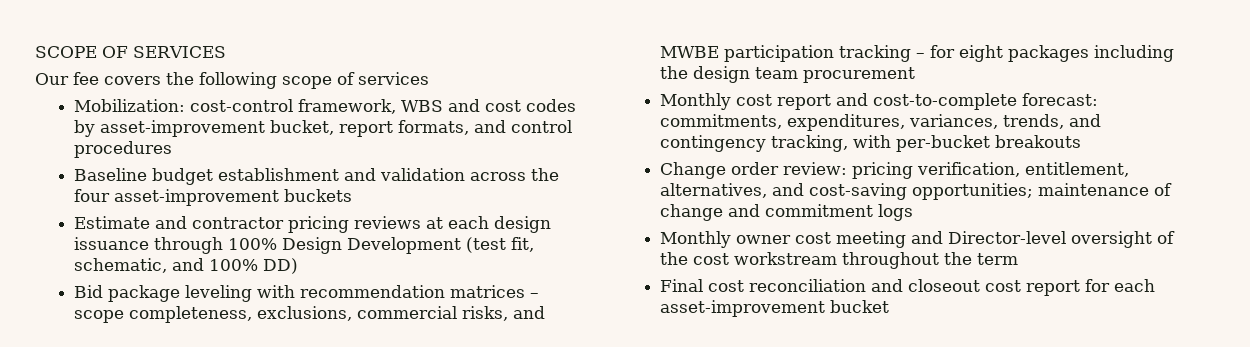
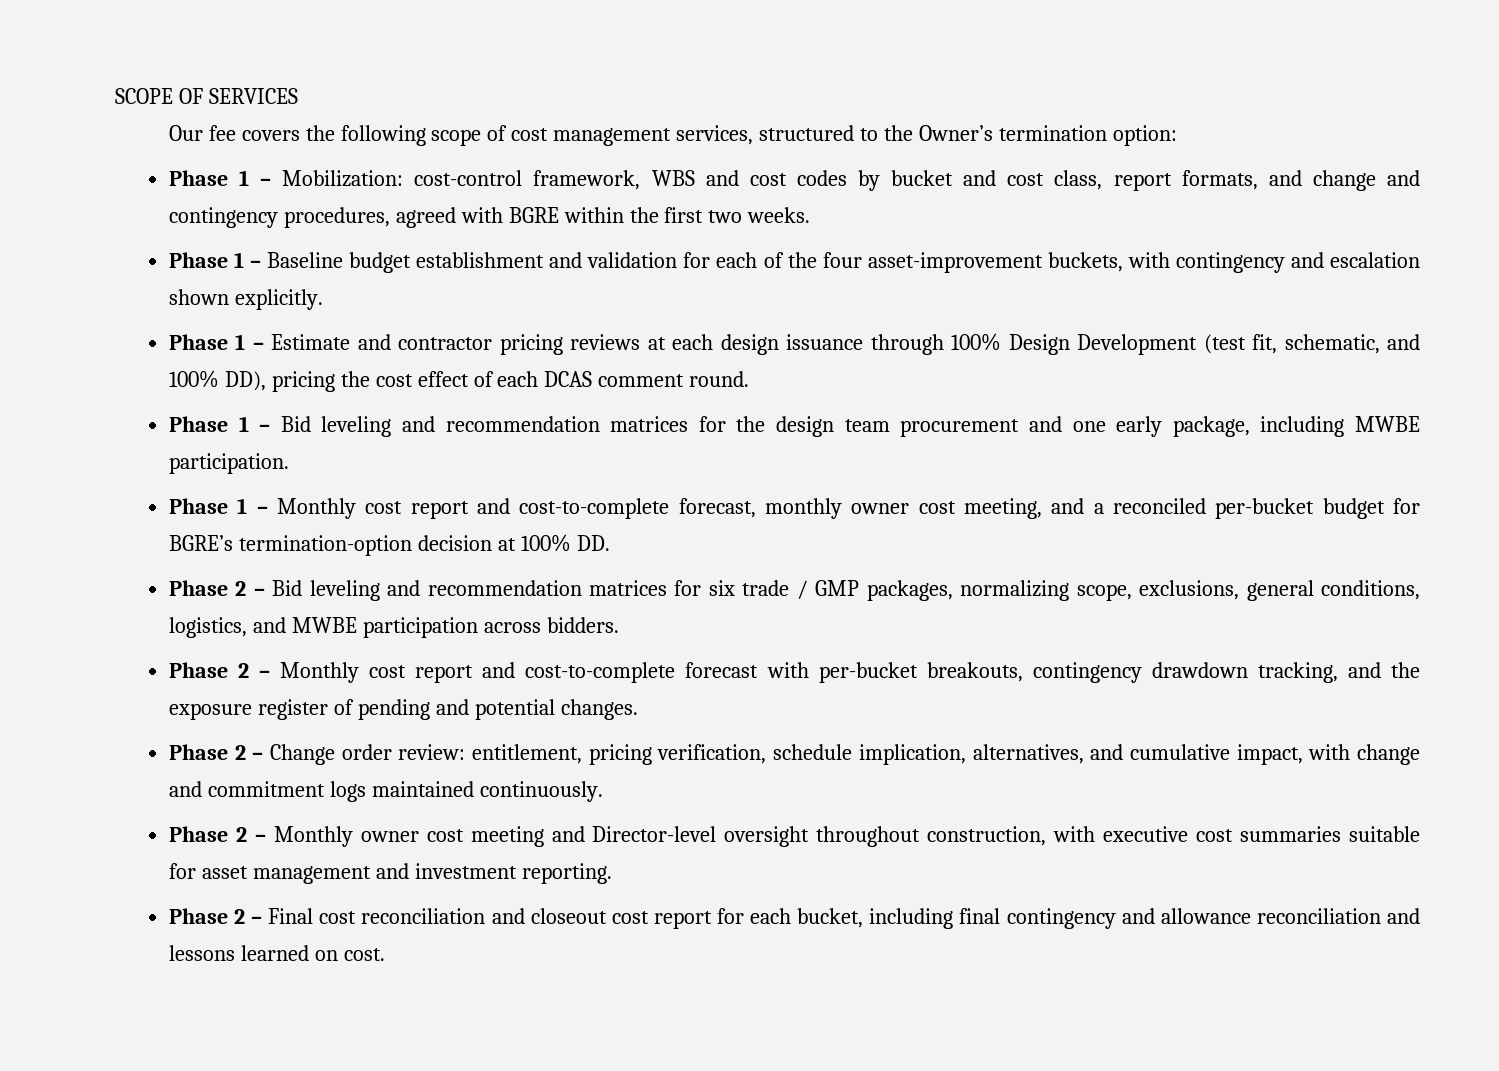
[358,72,429,85] services // -> [511,125,1177,146] [168,170,272,186] cost management services, structured to the Owner’s termination option: // Phase 1 –
[100,120,573,137] [74,141,173,158] asset-improvement bucket, report formats, and control procedures // -> [891,170,1421,191] [168,207,811,228] [168,252,262,268] bucket and cost class, report formats, and change and contingency procedures, agreed with BGRE within the first two weeks. // Phase 1 –
[470,168,560,181] [74,189,353,206] across the four asset-improvement buckets // -> [683,252,1421,273] [168,289,323,310] [168,334,264,350] for each of the four asset-improvement buckets, with contingency and escalation shown explicitly. // Phase 1 –
[263,258,299,274] [74,285,540,302] [74,306,546,323] [660,45,1175,62] [660,66,916,83] [660,93,1099,110] [660,114,1102,131] [660,135,1082,152] DD) // Bid package leveling with recommendation matrices – scope completeness, exclusions, commercial risks, and MWBE participation tracking – for eight packages including the design team procurement // Monthly cost report and cost-to-complete forecast: commitments, expenditures, variances, trends, and contingency tracking, with per-bucket breakouts // -> [224,371,750,392] [168,416,1420,437] [168,453,289,474] [168,498,1420,519] [168,534,610,556] [168,580,1420,601] [168,617,619,638] [168,662,1421,683] [168,699,638,720] [168,744,264,760] DD), pricing the cost effect of each DCAS comment round. // Phase 1 – Bid leveling and recommendation matrices for the design team procurement and one early package, including MWBE participation. // Phase 1 – Monthly cost report and cost-to-complete forecast, monthly owner cost meeting, and a reconciled per-bucket budget for BGRE’s termination-option decision at 100% DD. // Phase 2 – Bid leveling and recommendation matrices for six trade / GMP packages, normalizing scope, exclusions, general conditions, logistics, and MWBE participation across bidders. // Phase 2 – Monthly cost report and cost-to-complete forecast with per-bucket breakouts, contingency drawdown tracking, and the exposure register of pending and potential changes. // Phase 2 –
(848, 168) none -> [472,744,583,764] entitlement,
[1025,162,1130,177] [660,183,1173,200] entitlement, alternatives, and cost-saving opportunities; maintenance of -> [773,744,1351,765] schedule implication, alternatives, and cumulative impact, with
(914, 212) // -> [371,781,603,802] [168,826,266,842] maintained continuously. // Phase 2 –
[1157,231,1176,244] [660,252,1019,269] of the cost workstream throughout the term // -> [816,826,1421,847] [168,863,612,884] [168,908,263,924] throughout construction, with executive cost summaries suitable for asset management and investment reporting. // Phase 2 –
[660,300,890,317] asset-improvement bucket -> [797,908,1421,929] [168,945,385,961] bucket, including final contingency and allowance reconciliation and lessons learned on cost.

